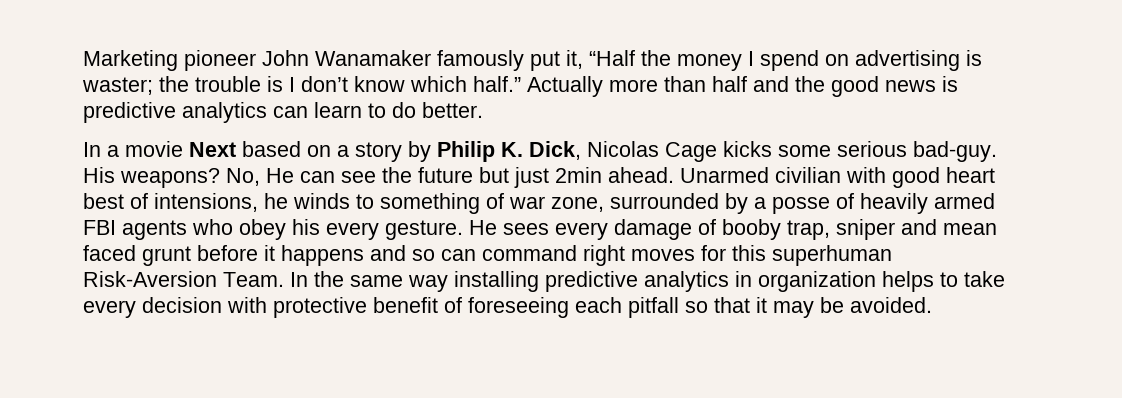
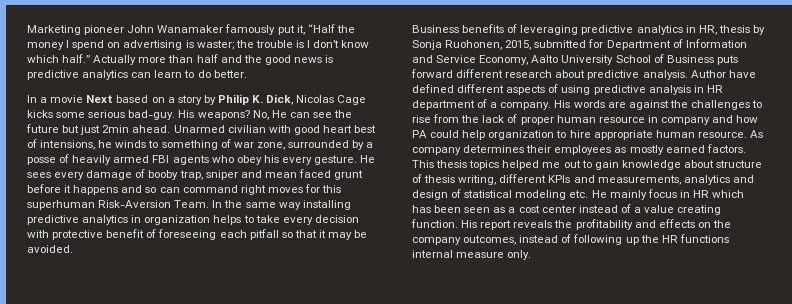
(932, 305) none -> [412,24,765,35] [412,39,747,50] [412,54,738,65] [411,69,756,80] [412,84,723,95] [412,99,763,110] [412,114,759,125] [412,130,763,140] [412,144,746,155] [412,160,763,170] [412,174,754,185] [412,189,745,200] [412,204,722,215] [411,219,731,230] [412,234,729,245] [412,250,532,260] // Business benefits of leveraging predictive analytics in HR, thesis by Sonja Ruohonen, 2015, submitted for Department of Information and Service Economy, Aalto University School of Business puts forward different research about predictive analysis. Author have defined different aspects of using predictive analysis in HR department of a company. His words are against the challenges to rise from the lack of proper human resource in company and how PA could help organization to hire appropriate human resource. As company determines their employees as mostly earned factors. This thesis topics helped me out to gain knowledge about structure of thesis writing, different KPIs and measurements, analytics and design of statistical modeling etc. He mainly focus in HR which has been seen as a cost center instead of a value creating function. His report reveals the profitability and effects on the company outcomes, instead of following up the HR functions internal measure only.

